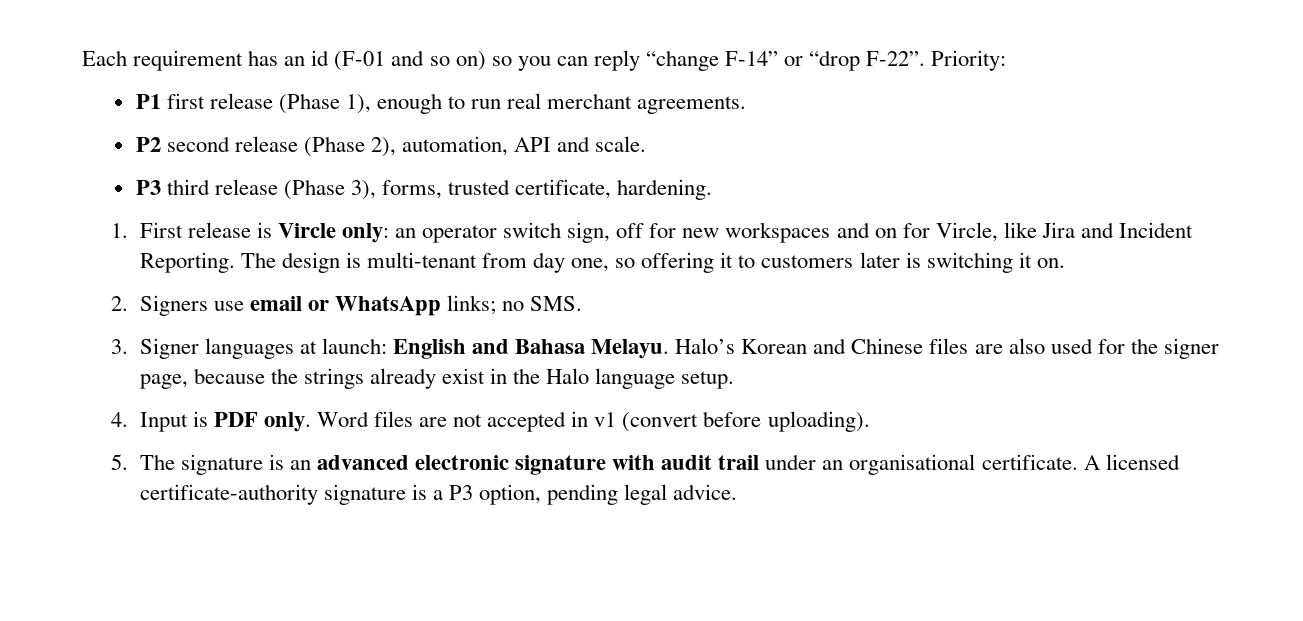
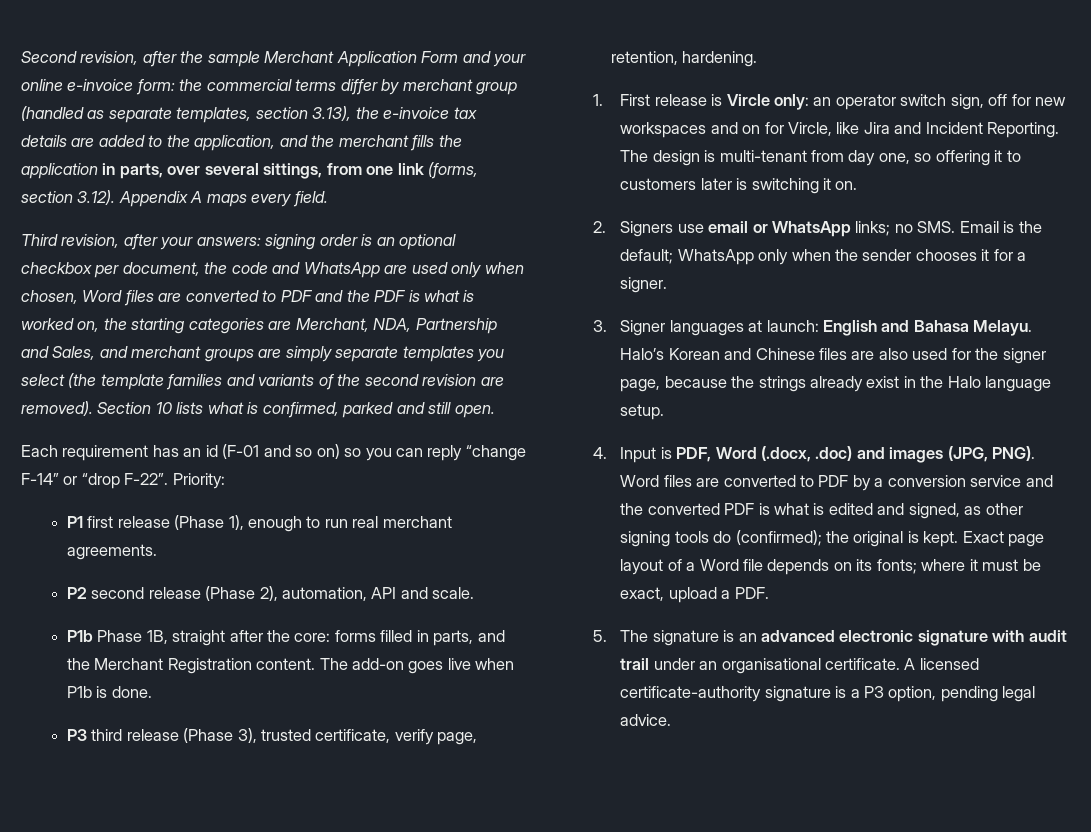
(82, 58) none -> [21,51,527,67] [21,79,518,95] [21,106,477,123] [21,135,462,151] [21,162,479,179] [21,190,328,207] [21,234,457,250] [21,262,524,278] [21,290,475,306] [21,318,497,334] [21,346,505,362] [21,373,504,390] [21,401,495,418] Second revision, after the sample Merchant Application Form and your online e-invoice form: the commercial terms differ by merchant group (handled as separate templates, section 3.13), the e-invoice tax details are added to the application, and the merchant fills the application in parts, over several sittings, from one link (forms, section 3.12). Appendix A maps every field. // Third revision, after your answers: signing order is an optional checkbox per document, the code and WhatsApp are used only when chosen, Word files are converted to PDF and the PDF is what is worked on, the starting categories are Merchant, NDA, Partnership and Sales, and merchant groups are simply separate templates you select (the template families and variants of the second revision are removed). Section 10 lists what is confirmed, parked and still open. //
(647, 144) none -> [66,630,505,646] [66,658,515,674] [66,686,152,698] // P1b Phase 1B, straight after the core: forms filled in parts, and the Merchant Registration content. The add-on goes live when P1b is done.
[381,180,442,199] forms, -> (257, 735) none
(612, 189) none -> [394,729,478,745] [610,51,678,65] verify page, retention,
(583, 303) none -> [959,221,1042,233] [620,249,1027,265] [620,277,668,293] Email is the default; WhatsApp only when the sender chooses it for a signer.
[213,411,870,432] PDF only. Word files are not accepted in v1 (convert before uploading). -> [676,446,1036,463] [620,475,1053,491] [620,503,1023,519] [620,530,1045,547] [620,559,1041,575] [620,587,769,603] PDF, Word (.docx, .doc) and images (JPG, PNG). Word files are converted to PDF by a conversion service and the converted PDF is what is edited and signed, as other signing tools do (confirmed); the original is kept. Exact page layout of a Word file depends on its fonts; where it must be exact, upload a PDF.

